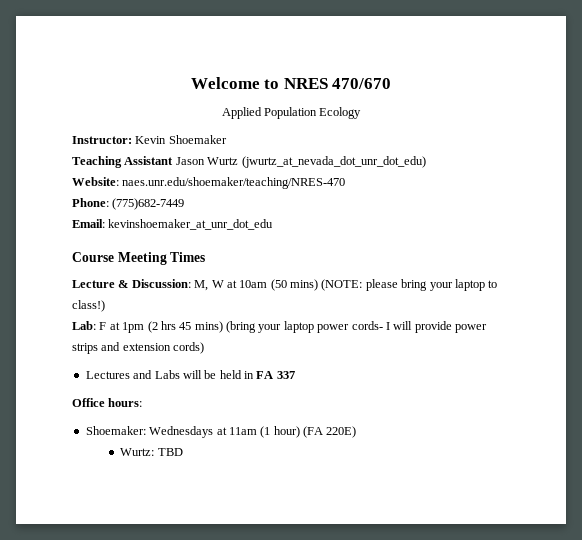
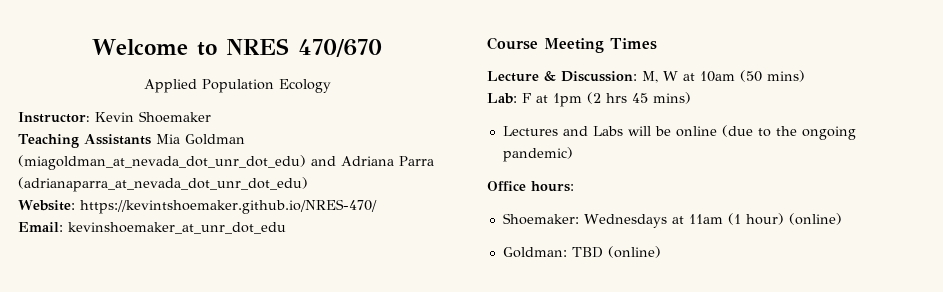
[124,156,426,168] [72,177,346,189] [72,198,185,210] Assistant Jason Wurtz (jwurtz_at_nevada_dot_unr_dot_edu) // Website: naes.unr.edu/shoemaker/teaching/NRES-470 // Phone: (775)682-7449 -> [83,134,245,145] [18,155,434,170] [18,177,308,192] [18,199,377,214] Assistants Mia Goldman (miagoldman_at_nevada_dot_unr_dot_edu) and Adriana Parra (adrianaparra_at_nevada_dot_unr_dot_edu) // Website: https://kevintshoemaker.github.io/NRES-470/
[321,279,498,291] [72,300,105,312] (NOTE: please bring your laptop to class!) -> (805, 76) none
[226,321,487,333] [72,342,205,354] (bring your laptop power cords- I will provide power strips and extension cords) -> (691, 98) none
[219,370,295,379] held in FA 337 -> [675,125,856,140] [502,147,573,162] online (due to the ongoing pandemic)
[303,426,357,438] [120,448,183,456] (FA 220E) // Wurtz: TBD -> [788,213,842,225] [502,246,661,258] (online) // Goldman: TBD (online)

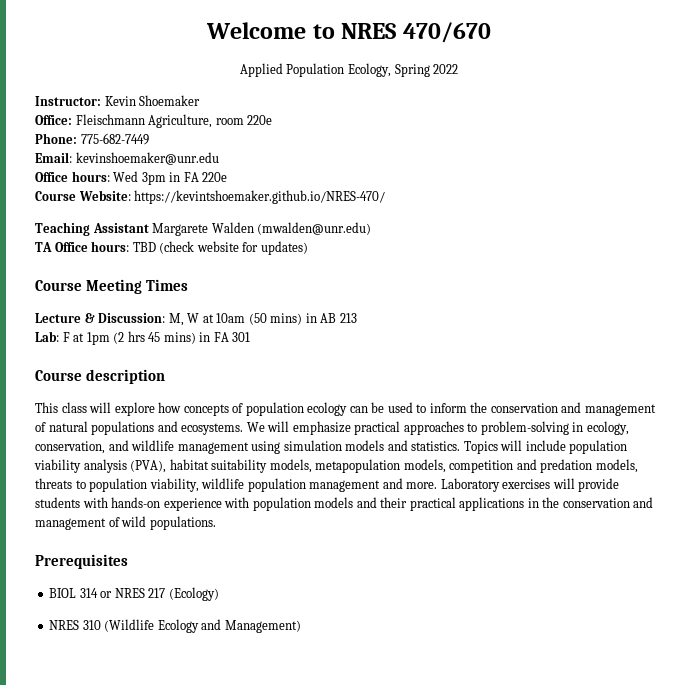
[278,79,331,93] Ecology -> [348,63,459,77] Ecology, Spring 2022
[18,134,245,148] [18,155,434,170] [18,177,308,192] [18,199,377,214] [18,222,286,234] Teaching Assistants Mia Goldman (miagoldman_at_nevada_dot_unr_dot_edu) and Adriana Parra (adrianaparra_at_nevada_dot_unr_dot_edu) // Website: https://kevintshoemaker.github.io/NRES-470/ // Email: kevinshoemaker_at_unr_dot_edu -> [35,114,273,128] [35,133,149,145] [35,152,219,165] [35,171,228,185] [35,190,386,204] [35,222,372,236] [35,241,308,255] Office: Fleischmann Agriculture, room 220e // Phone: 775-682-7449 // Email: kevinshoemaker@unr.edu // Office hours: Wed 3pm in FA 220e // Course Website: https://kevintshoemaker.github.io/NRES-470/ // Teaching Assistant Margarete Walden (mwalden@unr.edu) // TA Office hours: TBD (check website for updates)
(805, 76) none -> [305,313,357,323] in AB 213
[502,125,856,140] [502,147,573,162] [487,181,574,192] [502,213,842,228] [502,246,661,258] // Lectures and Labs will be online (due to the ongoing pandemic) // Office hours: // Shoemaker: Wednesdays at 11am (1 hour) (online) // Goldman: TBD (online) -> [199,332,251,342] [35,369,166,384] [35,402,656,416] [35,421,629,435] [35,440,628,454] [34,459,638,473] [35,478,620,492] [35,497,654,511] [35,516,216,530] [35,554,128,569] [49,587,219,601] [49,619,301,633] in FA 301 // Course description // This class will explore how concepts of population ecology can be used to inform the conservation and management of natural populations and ecosystems. We will emphasize practical approaches to problem-solving in ecology, conservation, and wildlife management using simulation models and statistics. Topics will include population viability analysis (PVA), habitat suitability models, metapopulation models, competition and predation models, threats to population viability, wildlife population management and more. Laboratory exercises will provide students with hands-on experience with population models and their practical applications in the conservation and management of wild populations. // Prerequisites // BIOL 314 or NRES 217 (Ecology) // NRES 310 (Wildlife Ecology and Management)

